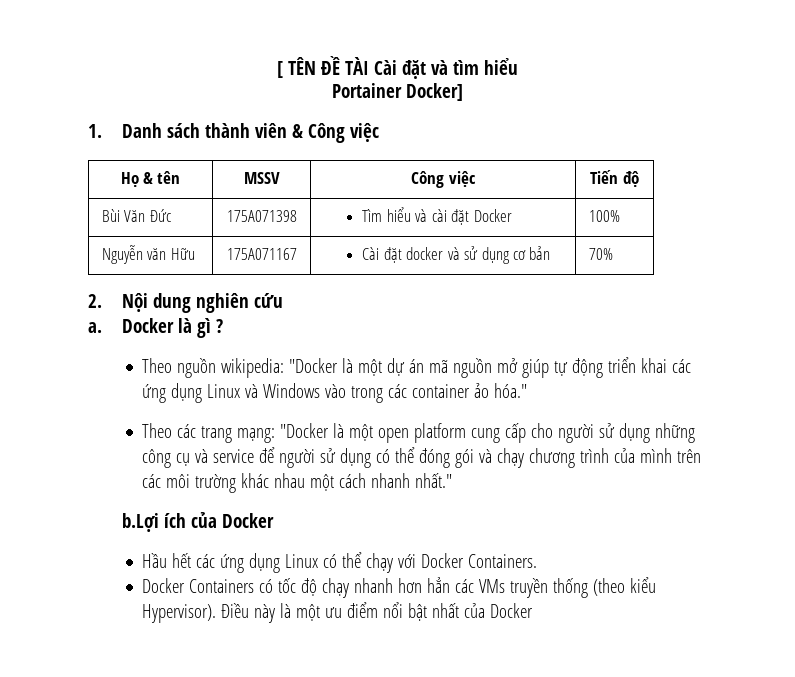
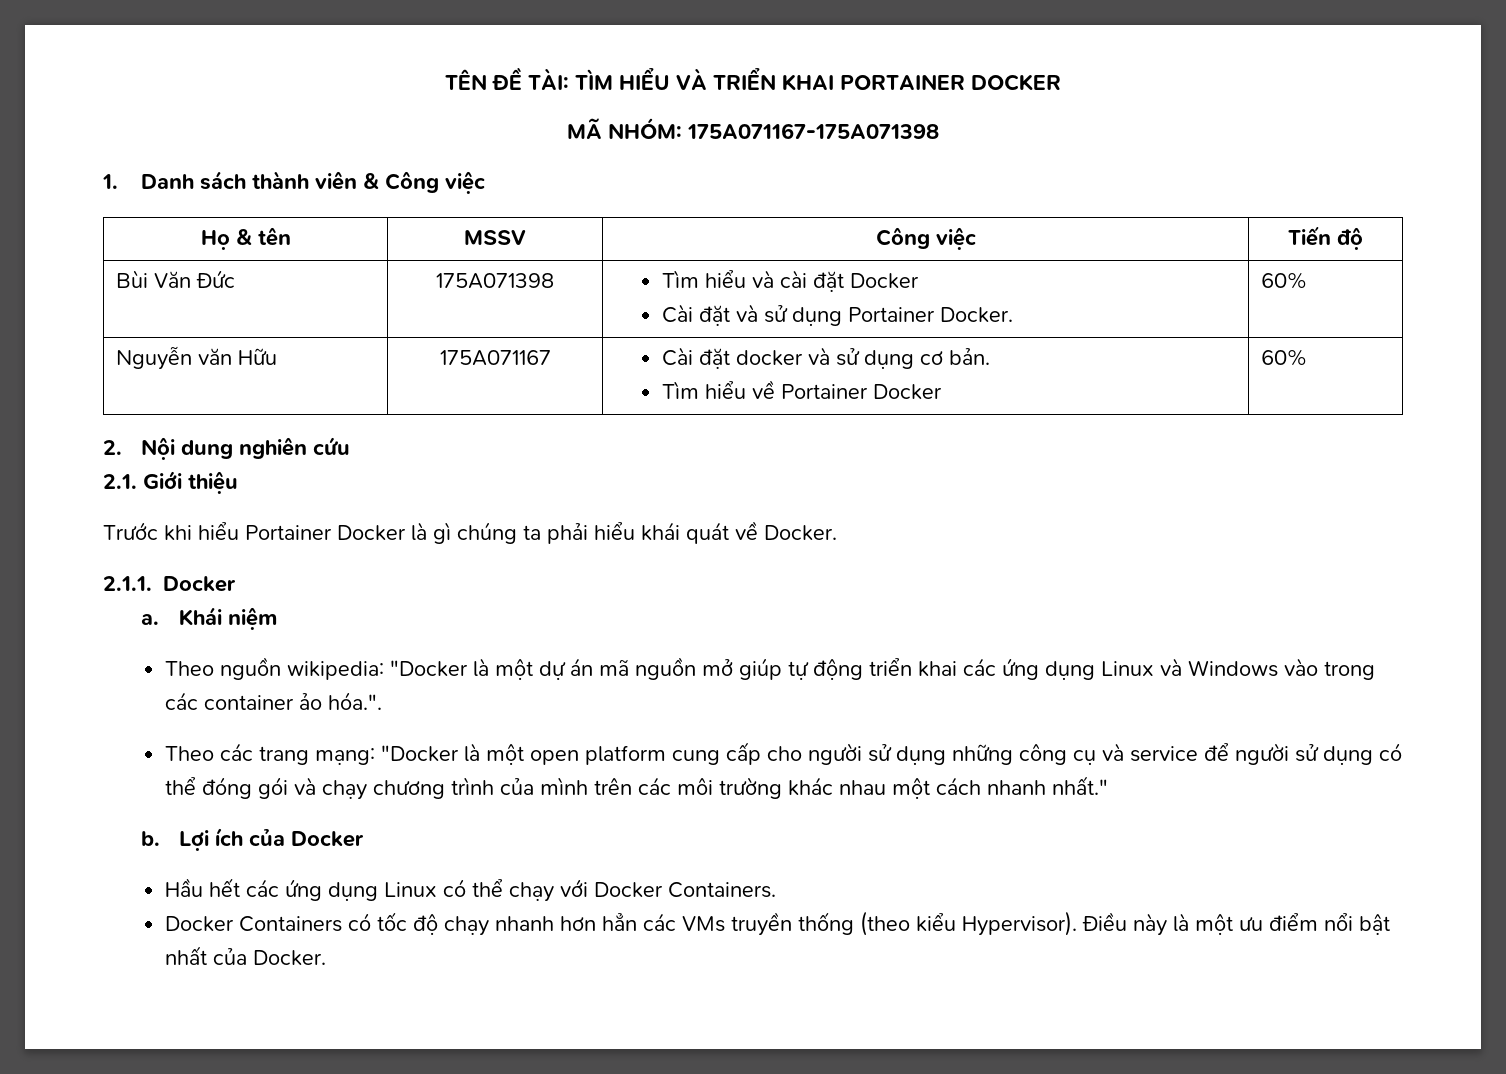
[277,61,284,78] [ -> (445, 79) none
[345,57,518,79] [332,83,463,101] TÀI Cài đặt và tìm hiểu // Portainer Docker] -> [528,68,1061,91] [567,117,939,139] TÀI: TÌM HIỂU VÀ TRIỂN KHAI PORTAINER DOCKER // MÃ NHÓM: 175A071167-175A071398
[588,210,620,222] | 100% -> [661,304,1013,326] [1261,272,1308,289] // Cài đặt và sử dụng Portainer Docker. | 60%
[529,246,551,260] [588,248,613,260] bản | 70% -> [948,348,990,365] [661,380,942,400] [1261,349,1308,366] bản. // Tìm hiểu về Portainer Docker | 60%
[88,318,223,338] a. Docker là gì ? -> [103,471,238,494] [103,521,837,544] [103,576,236,592] [140,607,277,630] 2.1. Giới thiệu // Trước khi hiểu Portainer Docker là gì chúng ta phải hiểu khái quát về Docker. // 2.1.1. Docker // a. Khái niệm
[494,383,528,398] hóa." -> [327,692,382,710] hóa.".
[121,513,159,532] b.Lợi -> [140,830,209,851] b. Lợi
[490,603,534,618] Docker -> [252,950,326,966] Docker.

